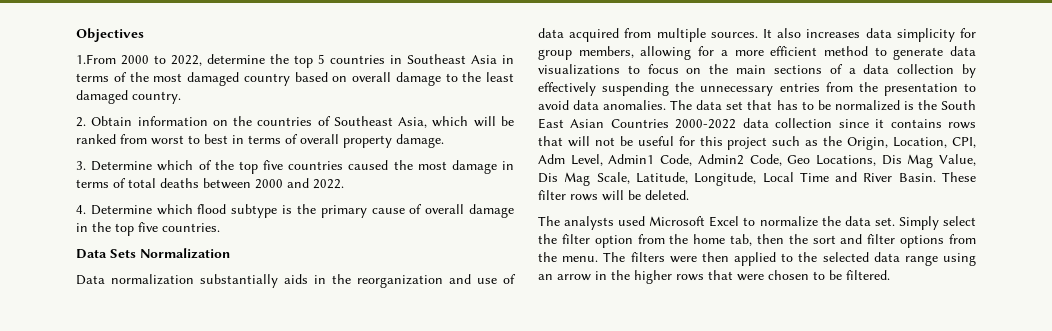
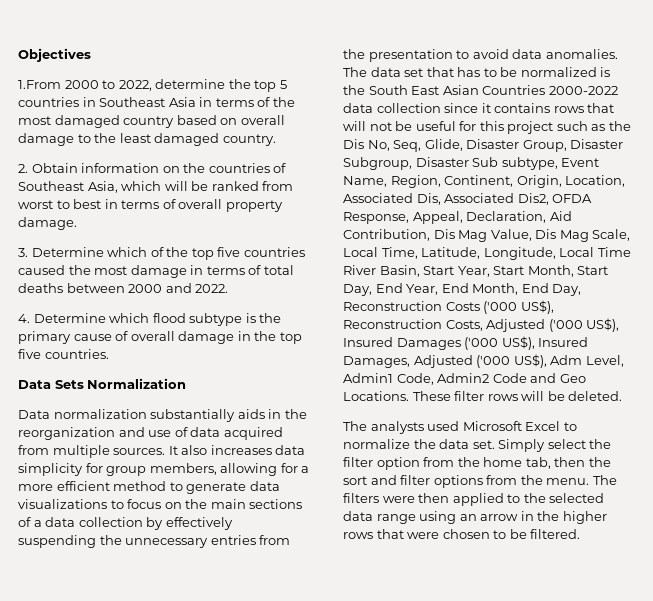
[847,137,976,150] [538,154,876,166] Origin, Location, CPI, Adm Level, Admin1 Code, Admin2 Code, Geo Locations, -> [343,139,624,152] [343,157,600,170] [343,175,626,188] [343,193,593,205] [343,211,572,224] [343,229,430,241] Dis No, Seq, Glide, Disaster Group, Disaster Subgroup, Disaster Sub subtype, Event Name, Region, Continent, Origin, Location, Associated Dis, Associated Dis2, OFDA Response, Appeal, Declaration, Aid Contribution,
(630, 178) none -> [343,247,418,259] Local Time,
[835,172,936,182] and River Basin. -> [343,265,609,277] [343,283,582,296] [343,300,554,314] [343,318,620,332] [343,336,589,350] [343,354,624,368] [343,373,586,385] [343,391,409,401] River Basin, Start Year, Start Month, Start Day, End Year, End Month, End Day, Reconstruction Costs ('000 US$), Reconstruction Costs, Adjusted ('000 US$), Insured Damages ('000 US$), Insured Damages, Adjusted ('000 US$), Adm Level, Admin1 Code, Admin2 Code and Geo Locations.

